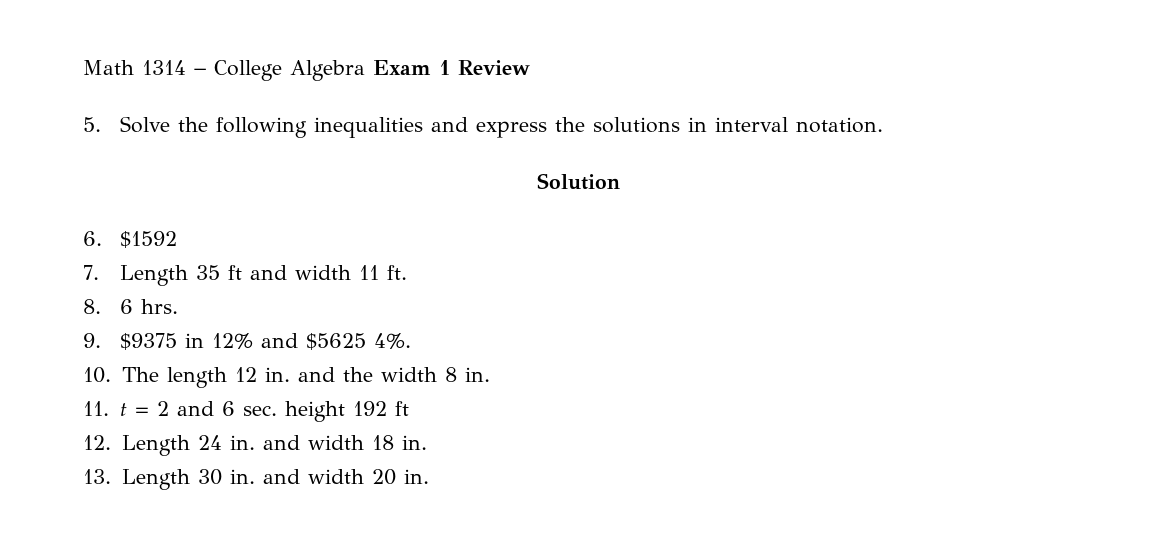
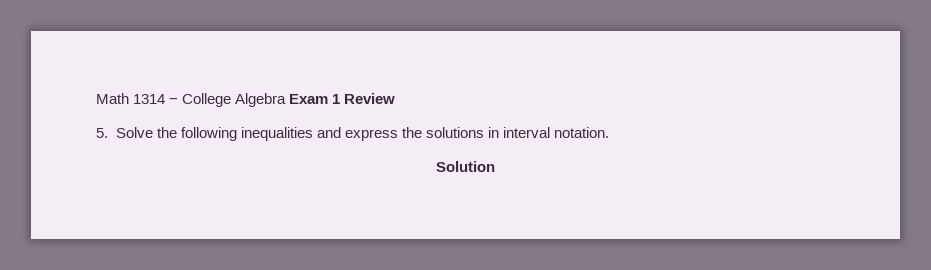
[83,231,177,248] [83,265,407,286] [83,299,178,314] [83,333,411,350] [83,367,490,388] [83,401,409,422] [83,435,427,456] [83,469,429,490] // 6. $1592 // 7. Length 35 ft and width 11 ft. // 8. 6 hrs. // 9. $9375 in 12% and $5625 4%. // 10. The length 12 in. and the width 8 in. // 11. t = 2 and 6 sec. height 192 ft // 12. Length 24 in. and width 18 in. // 13. Length 30 in. and width 20 in. -> (495, 166) none

